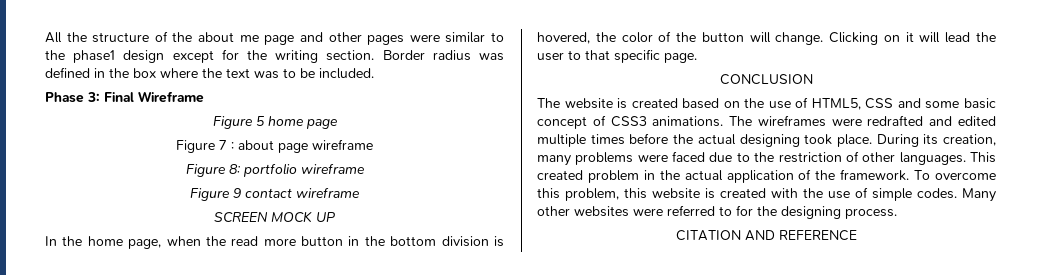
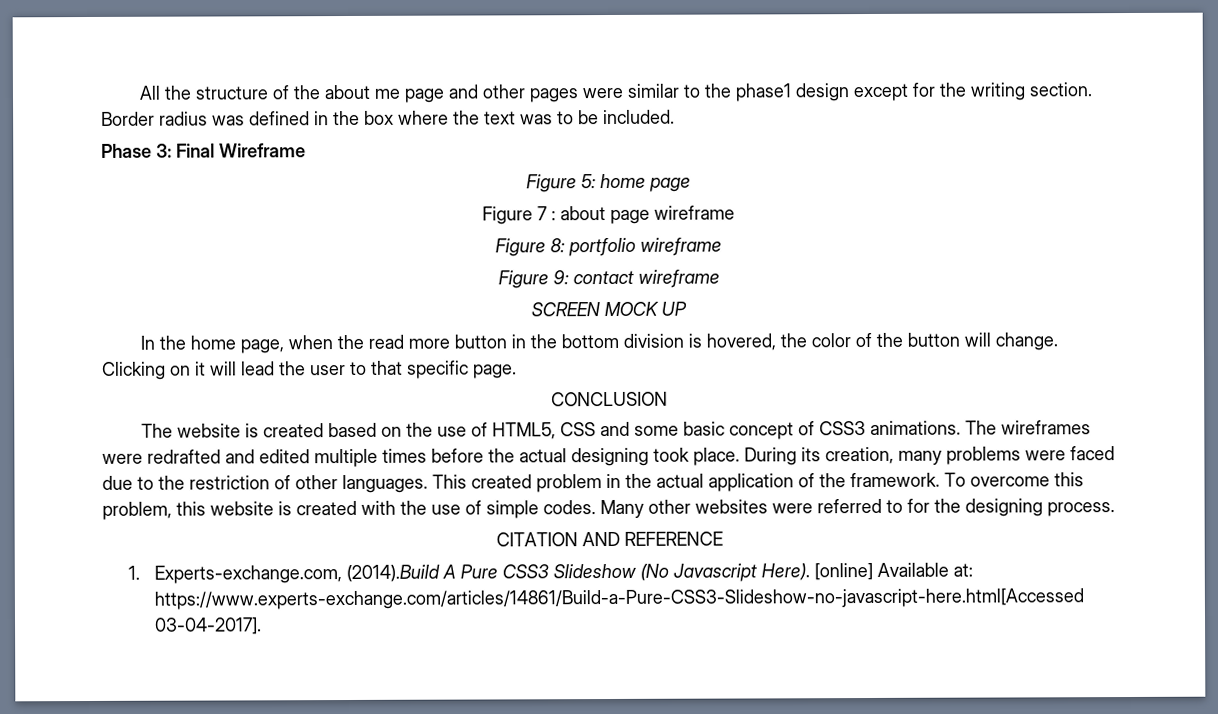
[255,116,265,126] 5 -> [581,174,596,189] 5:
[233,188,241,198] 9 -> [552,270,569,285] 9:
(857, 235) none -> [128,562,974,584] [154,588,1085,610] [154,617,263,635] // 1. Experts-exchange.com, (2014).Build A Pure CSS3 Slideshow (No Javascript Here). [online] Available at: https://www.experts-exchange.com/articles/14861/Build-a-Pure-CSS3-Slideshow-no-javascript-here.html[Accessed 03-04-2017].

